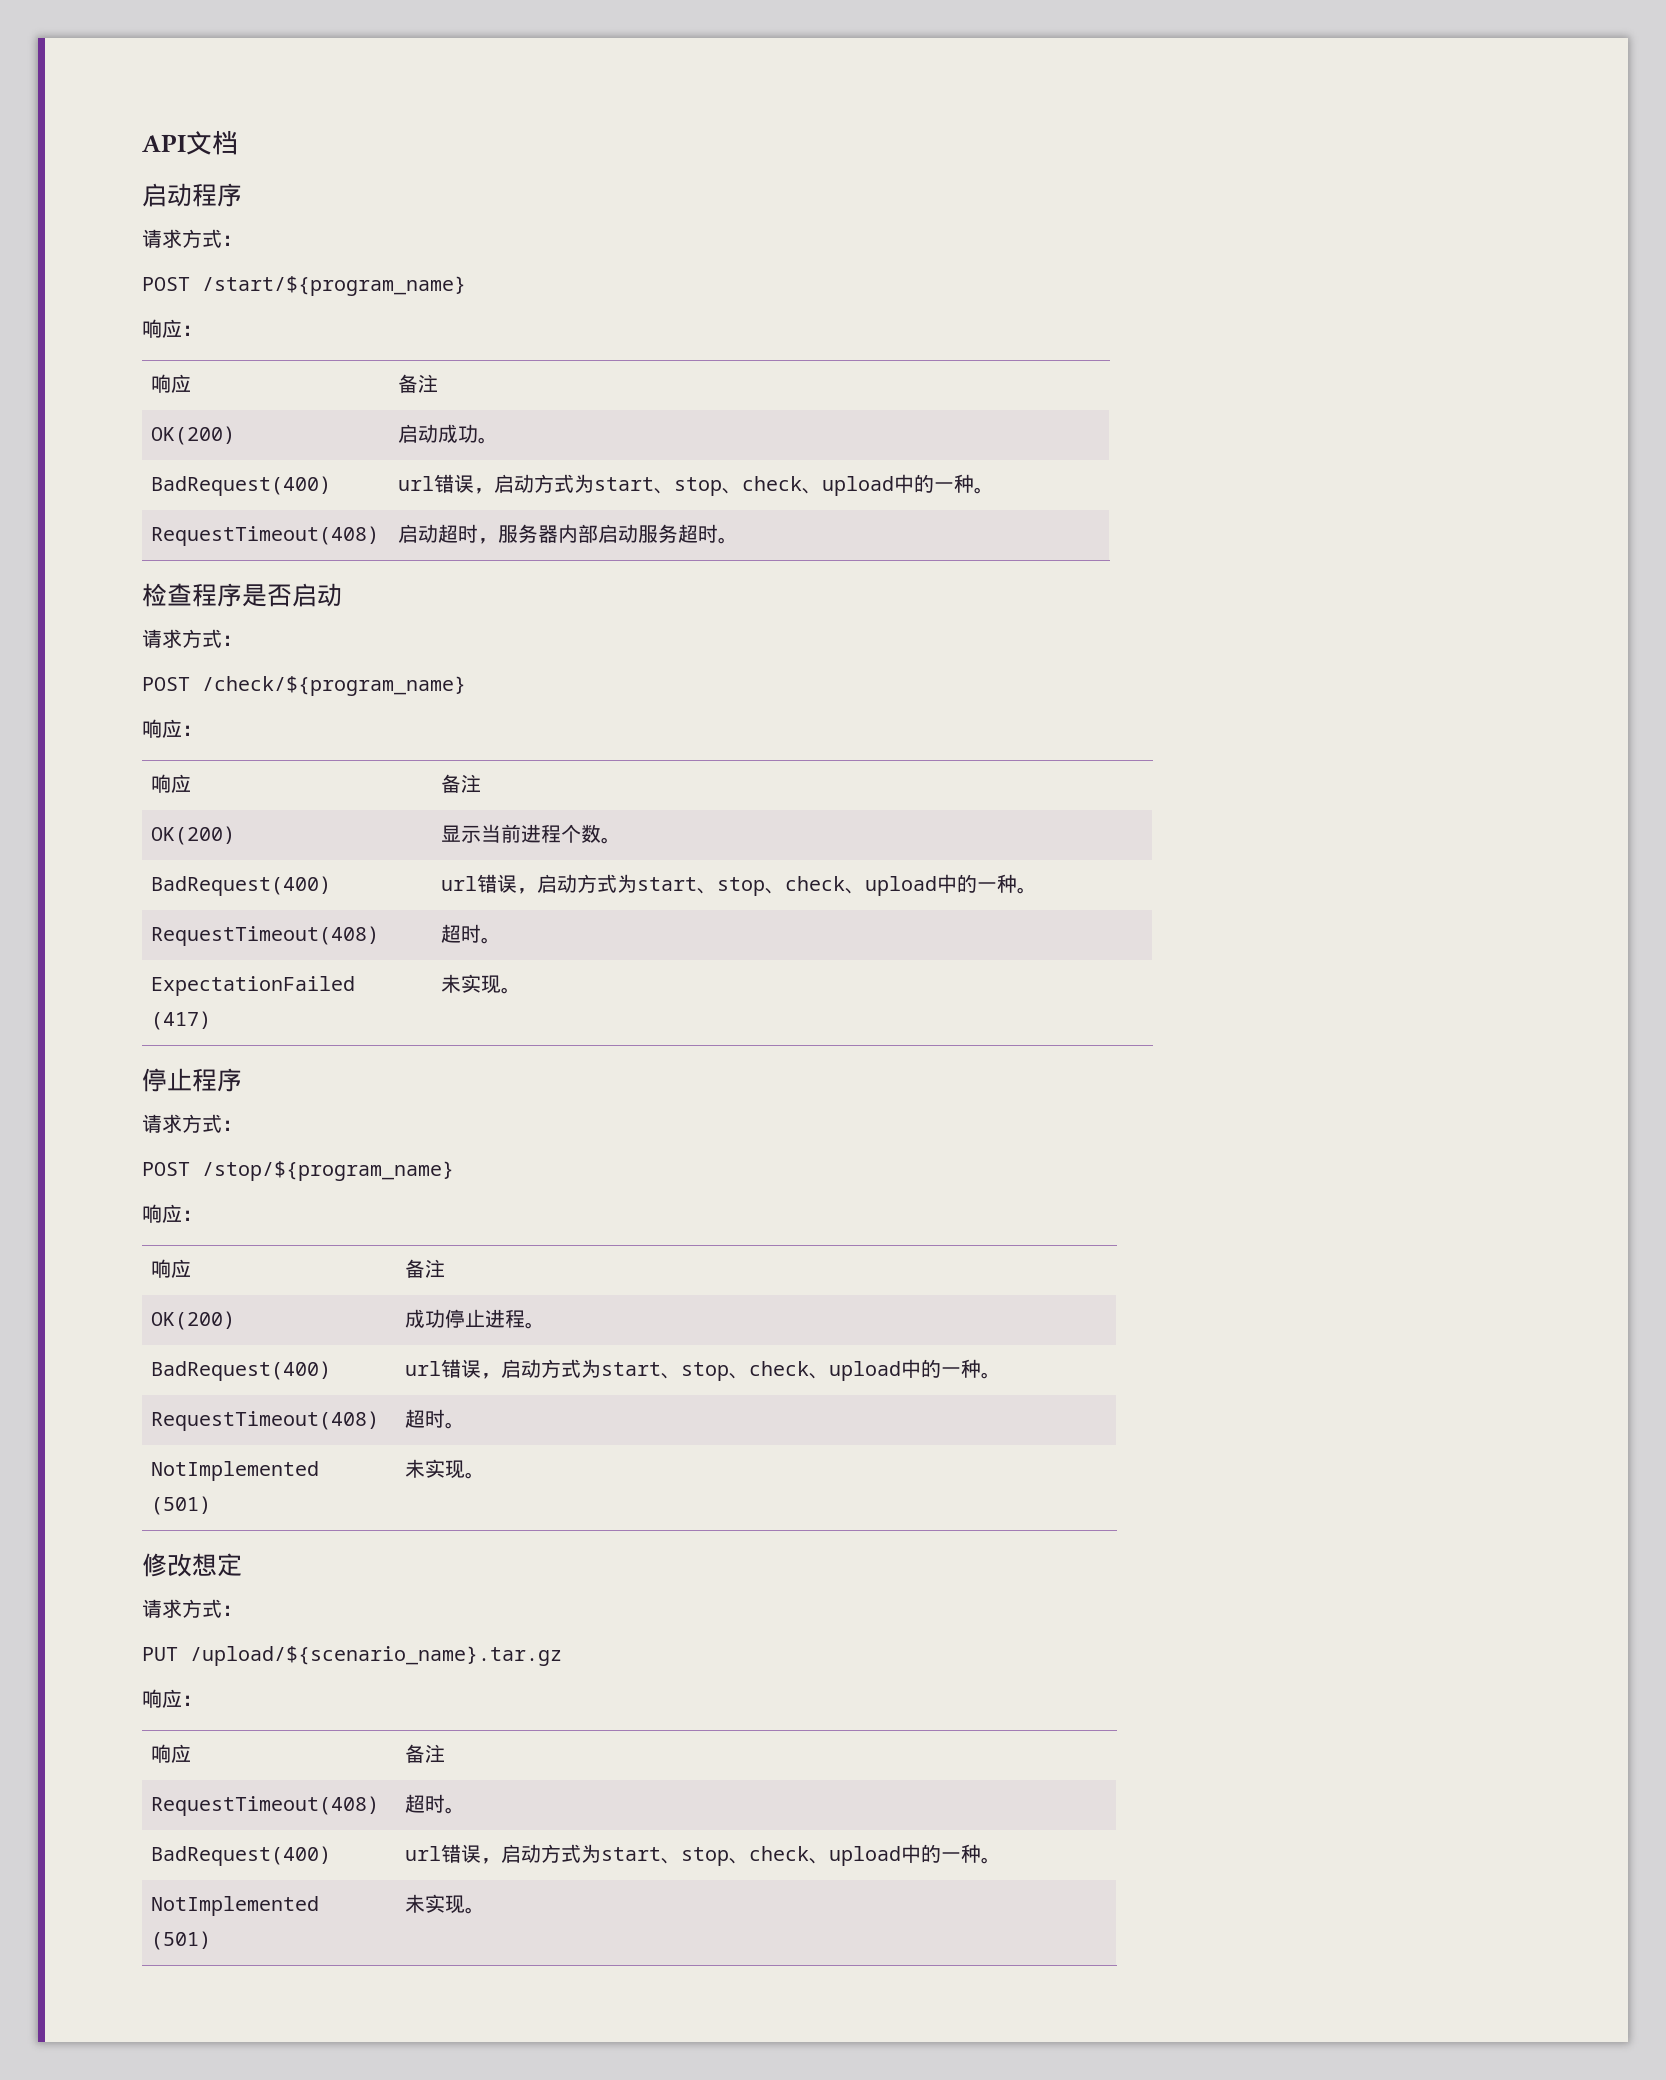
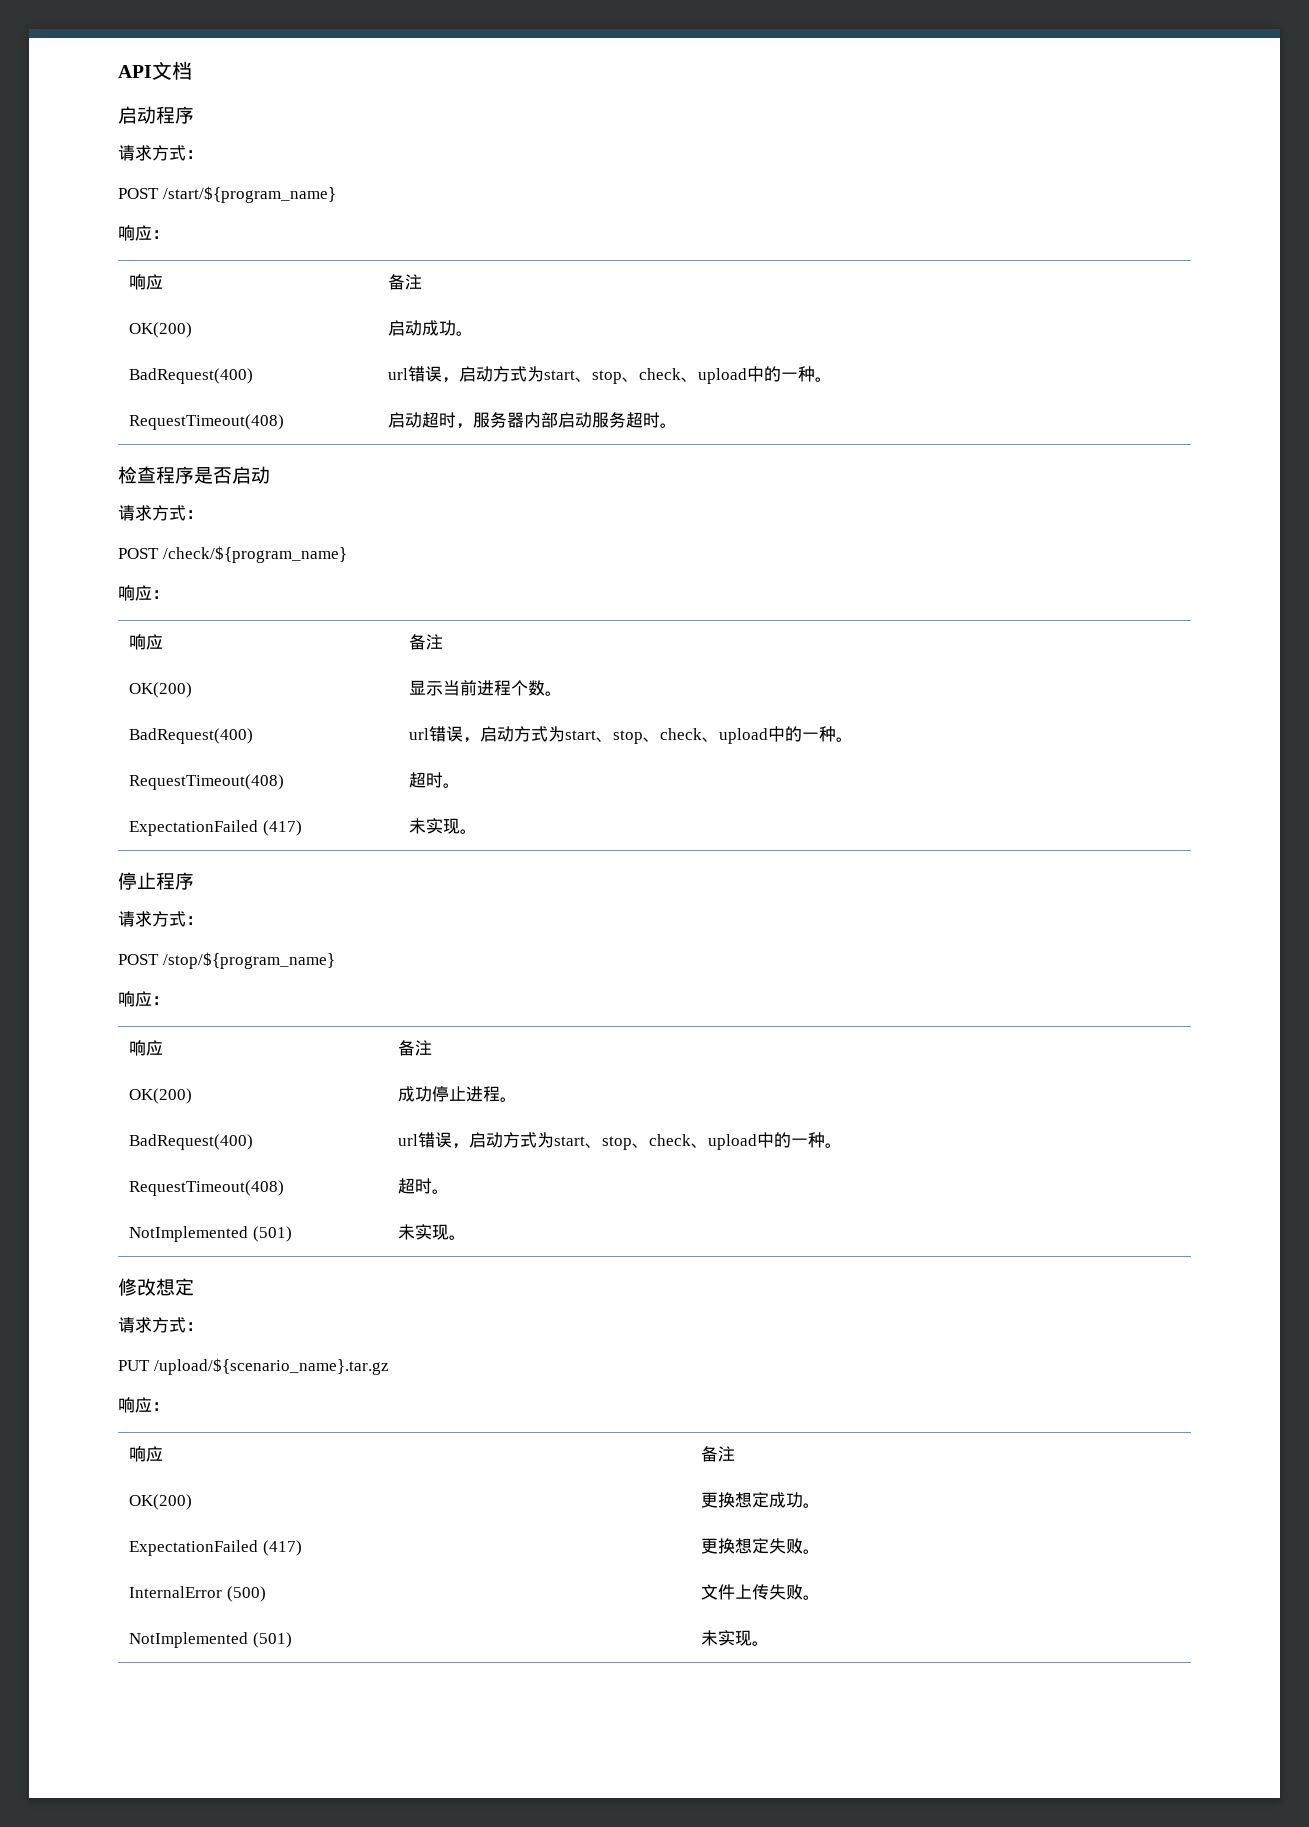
[151,1796,380,1816] [405,1794,466,1814] [151,1846,332,1866] [405,1844,982,1866] RequestTimeout(408) | 超时。 // BadRequest(400) | url错误，启动方式为start、stop、check、upload中的一种 -> [128,1494,192,1510] [700,1492,820,1508] [128,1540,302,1556] [700,1538,820,1554] [128,1586,266,1602] [700,1584,803,1600] OK(200) | 更换想定成功。 // ExpectationFailed (417) | 更换想定失败。 // InternalError (500) | 文件上传失败

